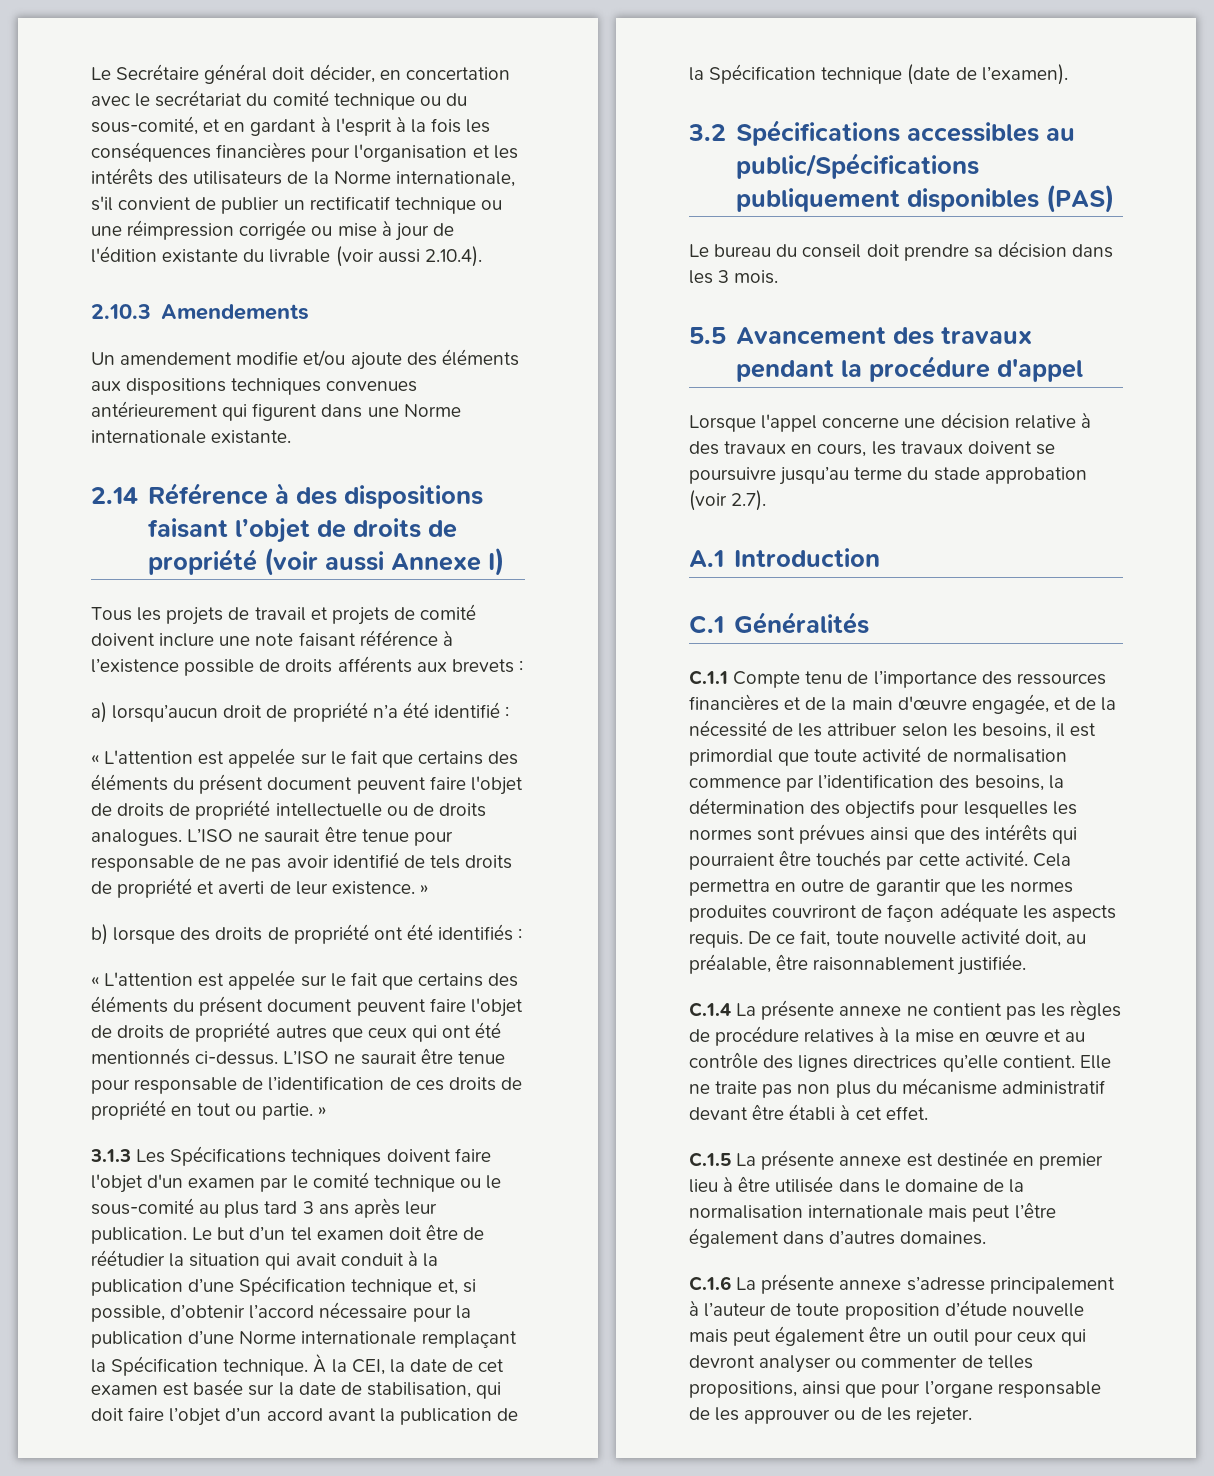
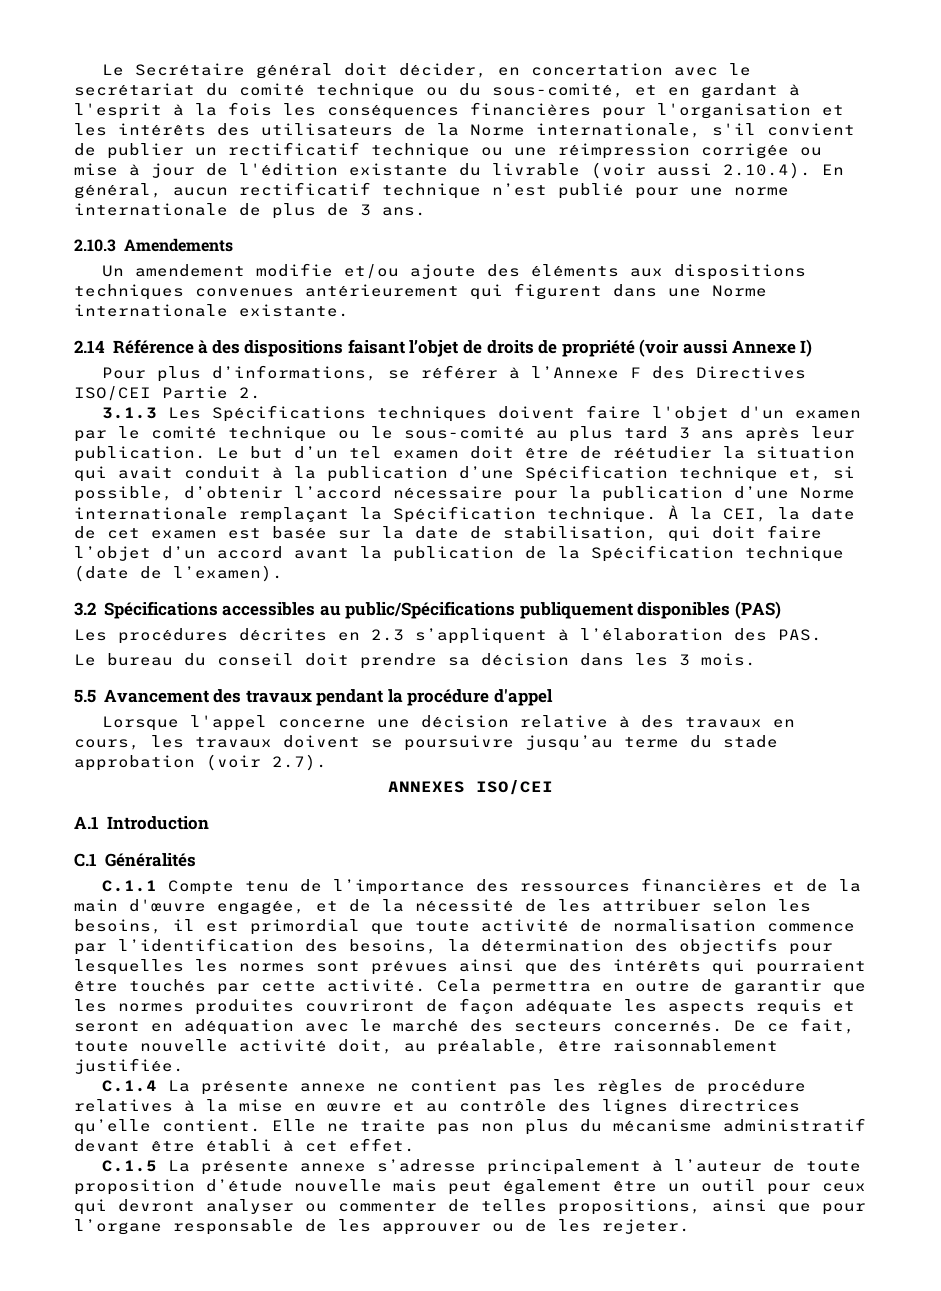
(482, 256) none -> [822,164,844,175] [74,182,789,199] [74,203,426,219] En général, aucun rectificatif technique n’est publié pour une norme internationale de plus de 3 ans.
[91,604,477,625] [91,630,453,647] [91,656,523,676] [91,702,510,723] [91,748,519,768] [91,774,523,795] [91,800,486,820] [91,826,453,846] [91,852,513,872] [91,878,428,898] [91,924,523,945] [91,970,519,990] [91,996,523,1017] [91,1022,502,1042] [91,1048,505,1065] [91,1076,522,1094] [91,1100,326,1120] Tous les projets de travail et projets de comité doivent inclure une note faisant référence à l’existence possible de droits afférents aux brevets : // a) lorsqu’aucun droit de propriété n’a été identifié : // « L'attention est appelée sur le fait que certains des éléments du présent document peuvent faire l'objet de droits de propriété intellectuelle ou de droits analogues. L’ISO ne saurait être tenue pour responsable de ne pas avoir identifié de tels droits de propriété et averti de leur existence. » // b) lorsque des droits de propriété ont été identifiés : // « L'attention est appelée sur le fait que certains des éléments du présent document peuvent faire l'objet de droits de propriété autres que ceux qui ont été mentionnés ci-dessus. L’ISO ne saurait être tenue pour responsable de l’identification de ces droits de propriété en tout ou partie. » -> [102,365,807,382] [74,386,261,401] Pour plus d’informations, se référer à l’Annexe F des Directives ISO/CEI Partie 2.
(1114, 198) none -> [74,628,822,644] // Les procédures décrites en 2.3 s’appliquent à l’élaboration des PAS.
(767, 500) none -> [388,780,553,795] // ANNEXES ISO/CEI
[689,931,743,948] requis. -> [756,999,855,1015] [74,1019,723,1035] requis et seront en adéquation avec le marché des secteurs concernés.
[906,1150,1103,1170] [689,1176,1025,1193] [689,1202,1056,1222] [689,1228,987,1248] [689,1274,902,1294] est destinée en premier lieu à être utilisée dans le domaine de la normalisation internationale mais peut l’être également dans d’autres domaines. // C.1.6 La présente annexe -> (367, 1167) none

